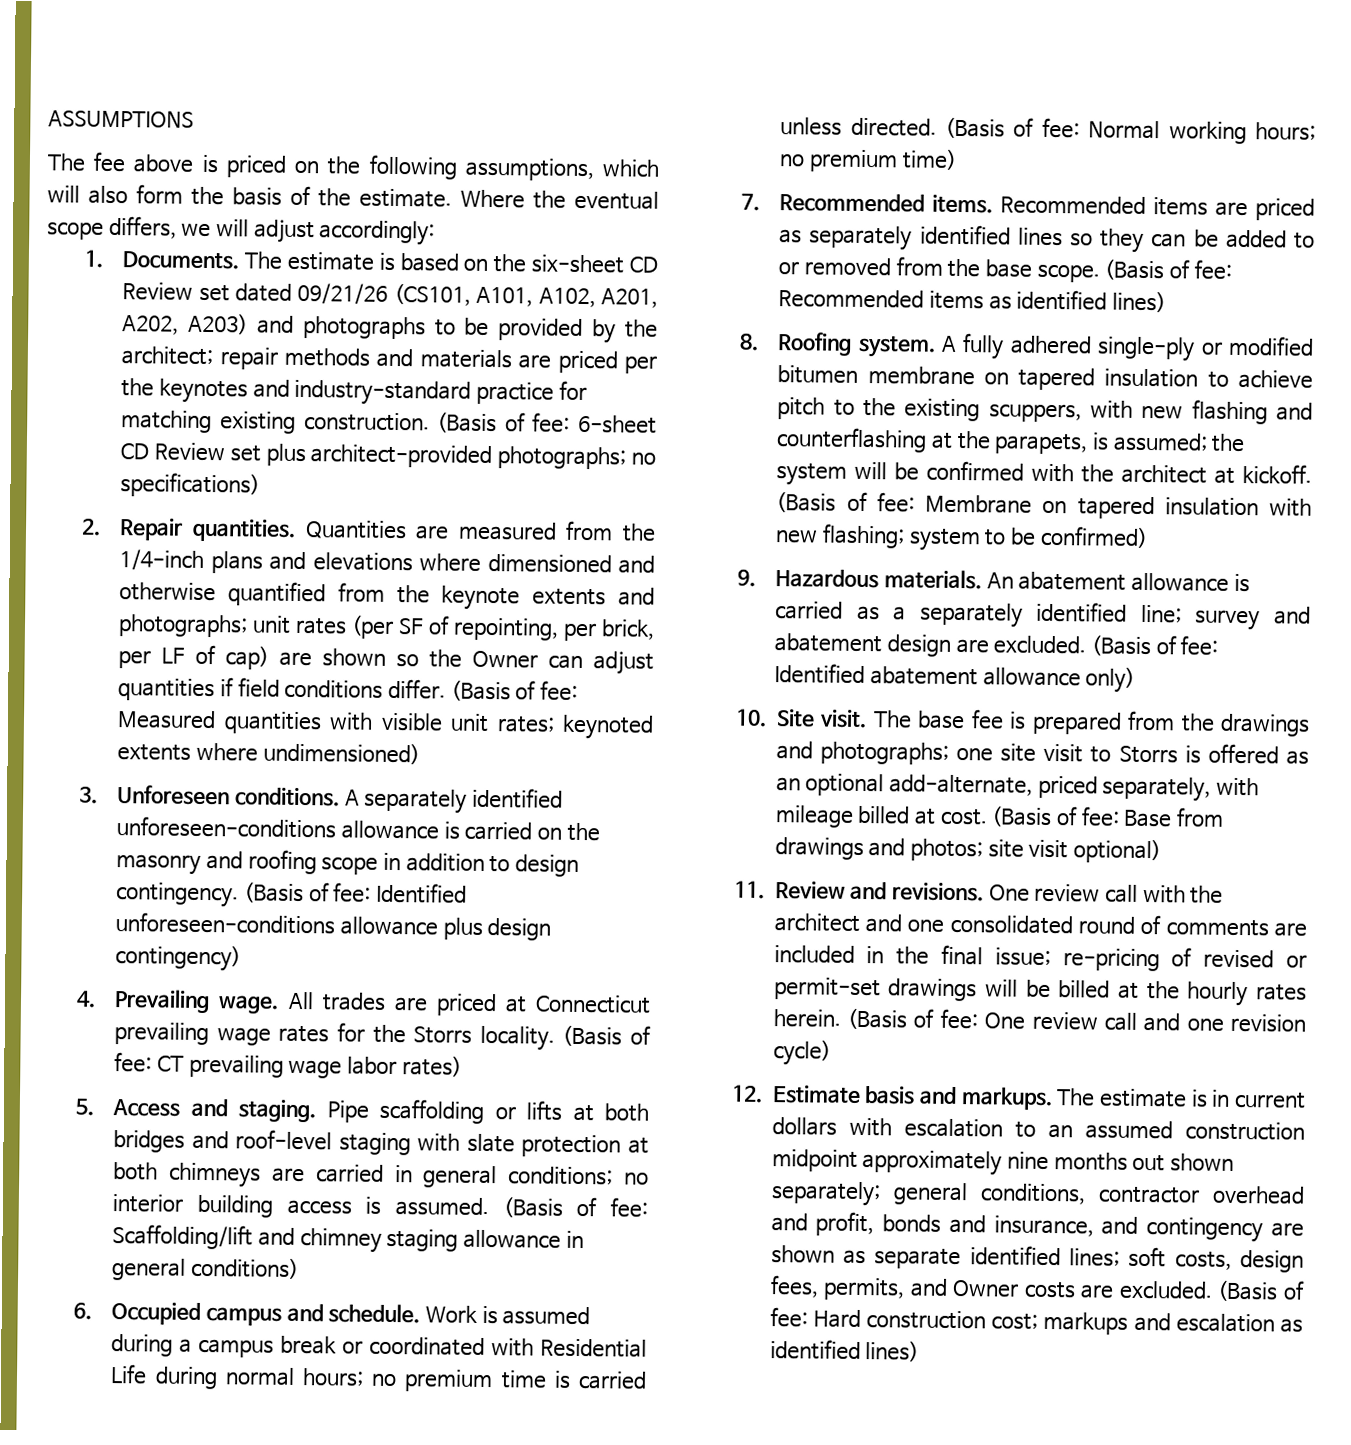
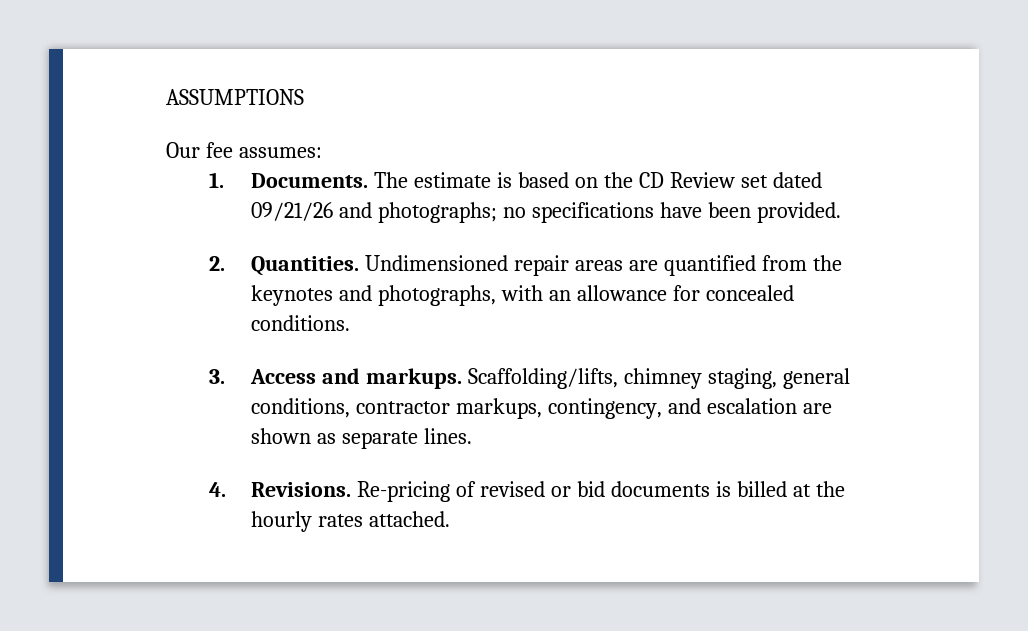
[47,151,660,182] [47,184,659,210] [47,215,436,246] The fee above is priced on the following assumptions, which will also form the basis of the estimate. Where the eventual scope differs, we will adjust accordingly: -> [166,142,322,158] Our fee assumes:
[531,254,625,274] six-sheet -> (633, 180) none
[393,283,658,308] [122,313,658,344] [121,346,657,374] [121,378,587,406] [121,410,657,434] [120,442,656,470] [120,472,261,498] [81,518,656,542] [119,549,656,574] [119,581,656,611] [118,614,655,642] [118,644,654,675] [118,677,578,702] [117,710,654,740] [117,742,420,765] [79,785,563,814] [116,816,600,842] [116,849,579,877] [116,882,467,908] [115,912,552,941] [115,945,242,972] [76,989,651,1017] [114,1022,651,1051] [114,1052,462,1079] [75,1098,649,1124] [113,1129,650,1158] [113,1162,649,1189] [112,1194,648,1218] [112,1224,584,1253] [112,1257,299,1281] [73,1302,591,1326] [111,1334,647,1358] [110,1364,647,1393] [780,117,1316,145] [779,149,957,173] [741,193,1315,221] [779,224,1315,253] [778,256,1232,283] [778,289,1166,313] [739,332,1314,362] [777,365,1313,391] [777,397,1314,425] [776,427,1246,455] [776,460,1312,486] [776,491,1312,520] [775,523,1148,552] [737,568,1250,593] [775,601,1312,631] [774,633,1219,657] [774,663,1136,693] [735,708,1310,737] [775,741,1310,765] [775,773,1259,802] [774,805,1224,828] [774,837,1161,864] [734,880,1224,904] [773,913,1308,937] [773,944,1307,972] [773,977,1051,1002] (CS101, A101, A102, A201, A202, A203) and photographs to be provided by the architect; repair methods and materials are priced per the keynotes and industry-standard practice for matching existing construction. (Basis of fee: 6-sheet CD Review set plus architect-provided photographs; no specifications) // 2. Repair quantities. Quantities are measured from the 1/4-inch plans and elevations where dimensioned and otherwise quantified from the keynote extents and photographs; unit rates (per SF of repointing, per brick, per LF of cap) are shown so the Owner can adjust quantities if field conditions differ. (Basis of fee: Measured quantities with visible unit rates; keynoted extents where undimensioned) // 3. Unforeseen conditions. A separately identified unforeseen-conditions allowance is carried on the masonry and roofing scope in addition to design contingency. (Basis of fee: Identified unforeseen-conditions allowance plus design contingency) // 4. Prevailing wage. All trades are priced at Connecticut prevailing wage rates for the Storrs locality. (Basis of fee: CT prevailing wage labor rates) // 5. Access and staging. Pipe scaffolding or lifts at both bridges and roof-level staging with slate protection at both chimneys are carried in general conditions; no interior building access is assumed. (Basis of fee: Scaffolding/lift and chimney staging allowance in general conditions) // 6. Occupied campus and schedule. Work is assumed during a campus break or coordinated with Residential Life during normal hours; no premium time is carried unless directed. (Basis of fee: Normal working hours; no premium time) // 7. Recommended items. Recommended items are priced as separately identified lines so they can be added to or removed from the base scope. (Basis of fee: Recommended items as identified lines) // 8. Roofing system. A fully adhered single-ply or modified bitumen membrane on tapered insulation to achieve pitch to the existing scuppers, with new flashing and counterflashing at the parapets, is assumed; the system will be confirmed with the architect at kickoff. (Basis of fee: Membrane on tapered insulation with new flashing; system to be confirmed) // 9. Hazardous materials. An abatement allowance is carried as a separately identified line; survey and abatement design are excluded. (Basis of fee: Identified abatement allowance only) // 10. Site visit. The base fee is prepared from the drawings and photographs; one site visit to Storrs is offered as an optional add-alternate, priced separately, with mileage billed at cost. (Basis of fee: Base from drawings and photos; site visit optional) // 11. Review and revisions. One review call with the architect and one consolidated round of comments are included in the final issue; re-pricing of revised or permit-set drawings will be -> [339,202,841,223] [208,255,842,276] [251,285,794,306] [251,315,351,331] [208,368,850,389] [251,398,832,419] [251,428,473,449] [208,481,731,502] and photographs; no specifications have been provided. // 2. Quantities. Undimensioned repair areas are quantified from the keynotes and photographs, with an allowance for concealed conditions. // 3. Access and markups. Scaffolding/lifts, chimney staging, general conditions, contractor markups, contingency, and escalation are shown as separate lines. // 4. Revisions. Re-pricing of revised or bid documents is
[772,1008,1307,1033] [772,1040,831,1066] [731,1084,1307,1111] [771,1117,1305,1141] [771,1149,1234,1176] [770,1181,1305,1207] [770,1211,1305,1243] [770,1245,1304,1273] [769,1275,1305,1302] [769,1307,1304,1335] [769,1339,920,1362] herein. (Basis of fee: One review call and one revision cycle) // 12. Estimate basis and markups. The estimate is in current dollars with escalation to an assumed construction midpoint approximately nine months out shown separately; general conditions, contractor overhead and profit, bonds and insurance, and contingency are shown as separate identified lines; soft costs, design fees, permits, and Owner costs are excluded. (Basis of fee: Hard construction cost; markups and escalation as identified lines) -> [369,511,451,527] attached.

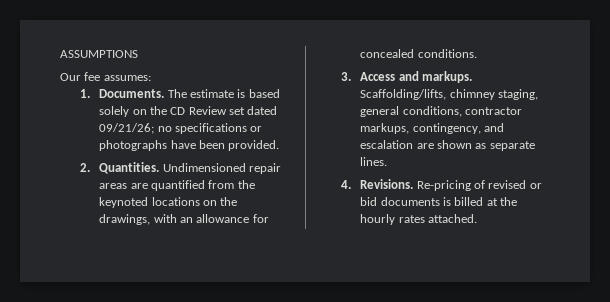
(570, 180) none -> [99,106,130,117] solely
[251,202,655,223] 09/21/26 and photographs; no specifications -> [99,123,263,134] [99,140,168,151] 09/21/26; no specifications or photographs
[251,285,497,306] keynotes and photographs, -> [99,197,238,208] [99,214,151,225] keynoted locations on the drawings,

